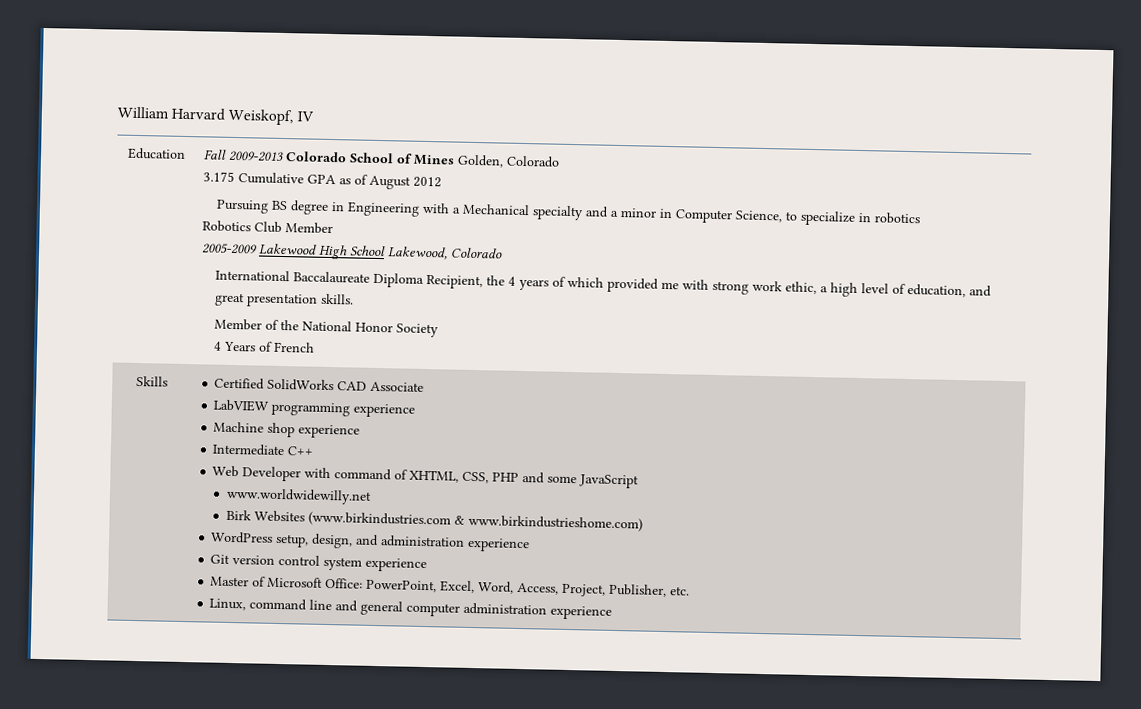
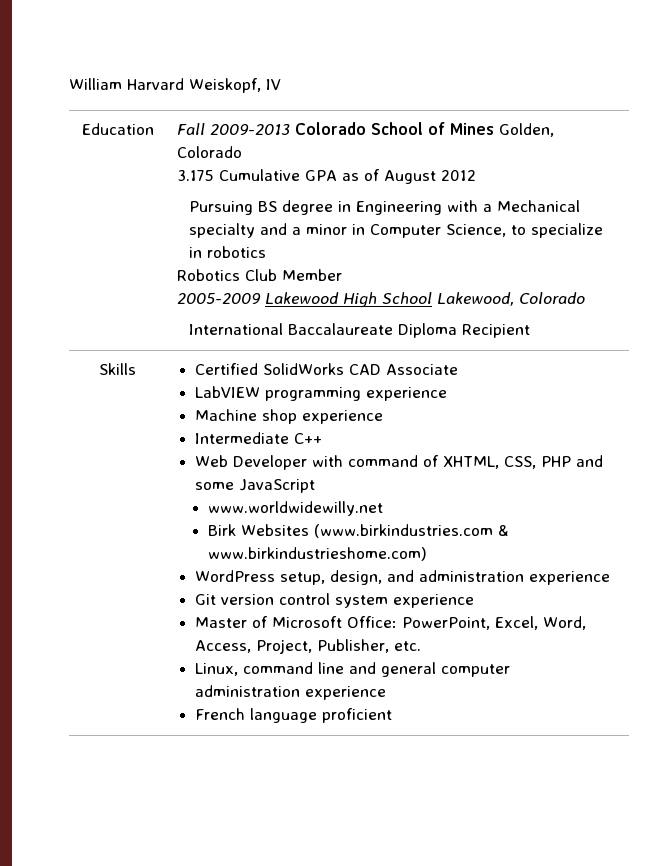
[426,274,993,298] [214,292,355,308] [214,318,440,338] [214,341,316,353] Recipient, the 4 years of which provided me with strong work ethic, a high level of education, and great presentation skills. // Member of the National Honor Society // 4 Years of French -> [462,324,531,338] Recipient
(613, 612) none -> [195,708,393,723] // French language proficient

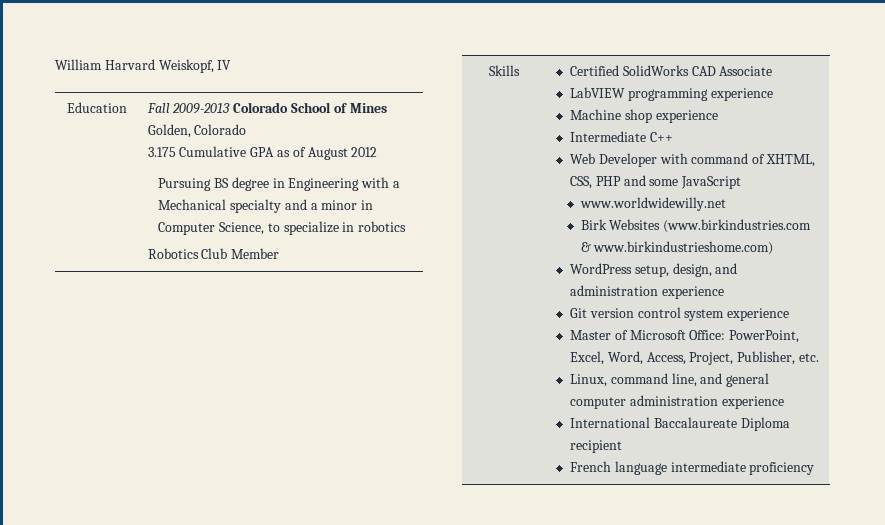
[176,292,585,308] [189,323,531,338] // 2005-2009 Lakewood High School Lakewood, Colorado // International Baccalaureate Diploma Recipient -> (280, 253) none
[318,662,345,674] line -> [671,373,697,387] line,
(387, 693) none -> [570,417,790,431] [570,440,623,453] // International Baccalaureate Diploma recipient
[322,708,393,723] proficient -> [670,461,815,475] intermediate proficiency

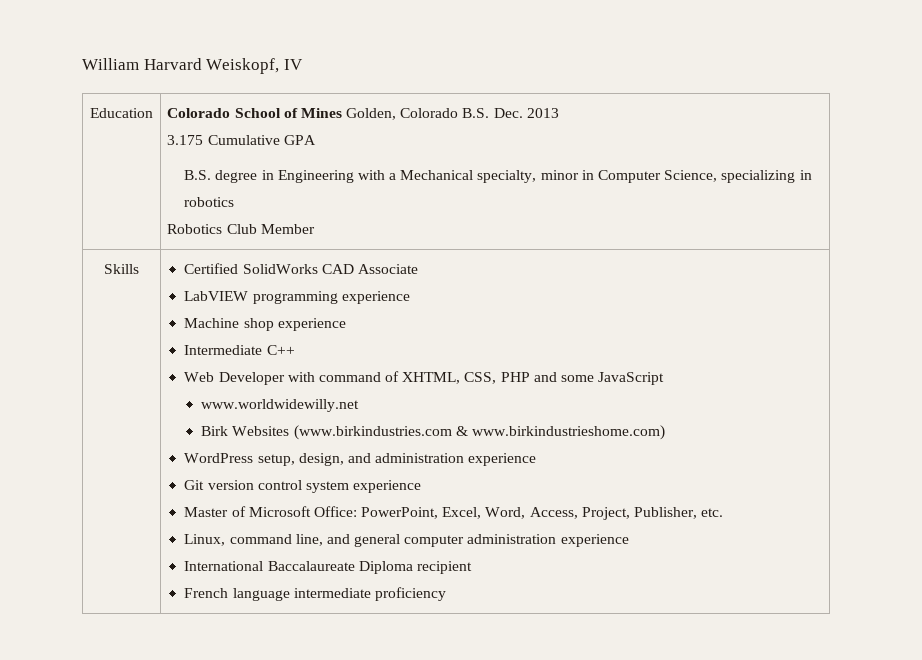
[146,103,231,114] Fall 2009-2013 -> (153, 113) none
(247, 129) none -> [462,108,559,118] B.S. Dec. 2013
[276,147,378,160] [158,178,230,191] as of August 2012 // Pursuing BS -> [184,170,212,180] // B.S.
[230,199,318,213] specialty and a -> [477,170,537,183] specialty,
[267,221,339,235] to specialize -> [721,170,796,183] specializing

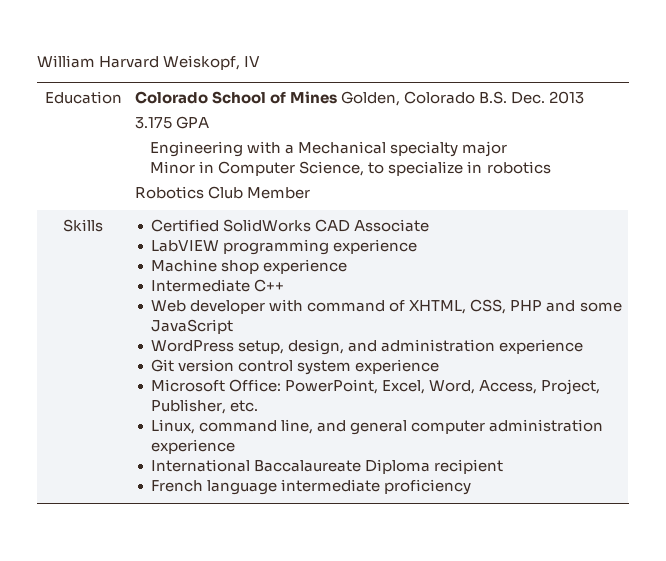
[207,135,280,145] Cumulative -> (172, 123) none
[184,170,274,183] B.S. degree in -> (209, 122) none
[477,170,579,183] specialty, minor -> [390,141,508,157] [150,161,196,174] specialty major // Minor
[721,170,796,183] specializing -> [368,161,464,176] to specialize
[218,372,285,385] Developer -> [190,300,266,314] developer
[201,399,360,412] [201,425,665,440] // www.worldwidewilly.net // Birk Websites (www.birkindustries.com & www.birkindustrieshome.com) -> (234, 326) none
[184,506,246,517] Master of -> (440, 366) none

